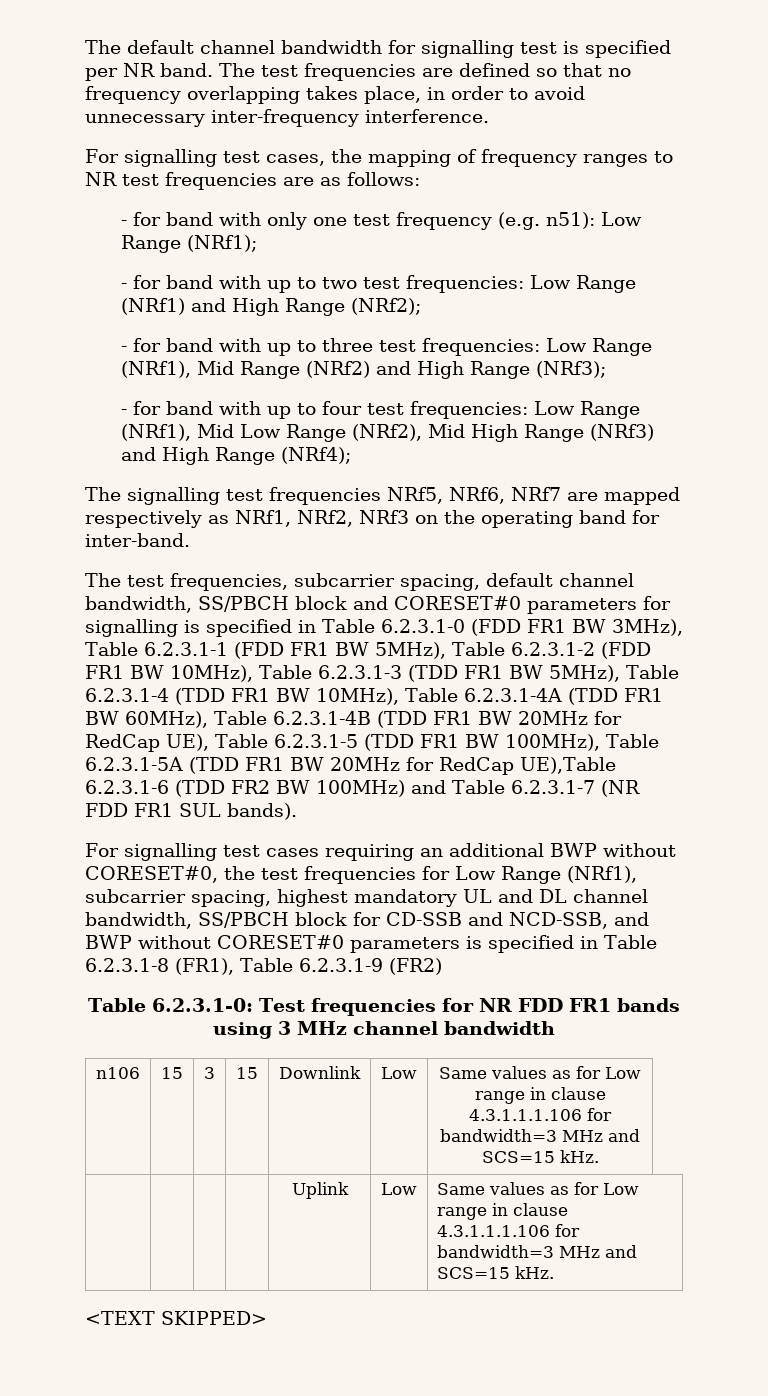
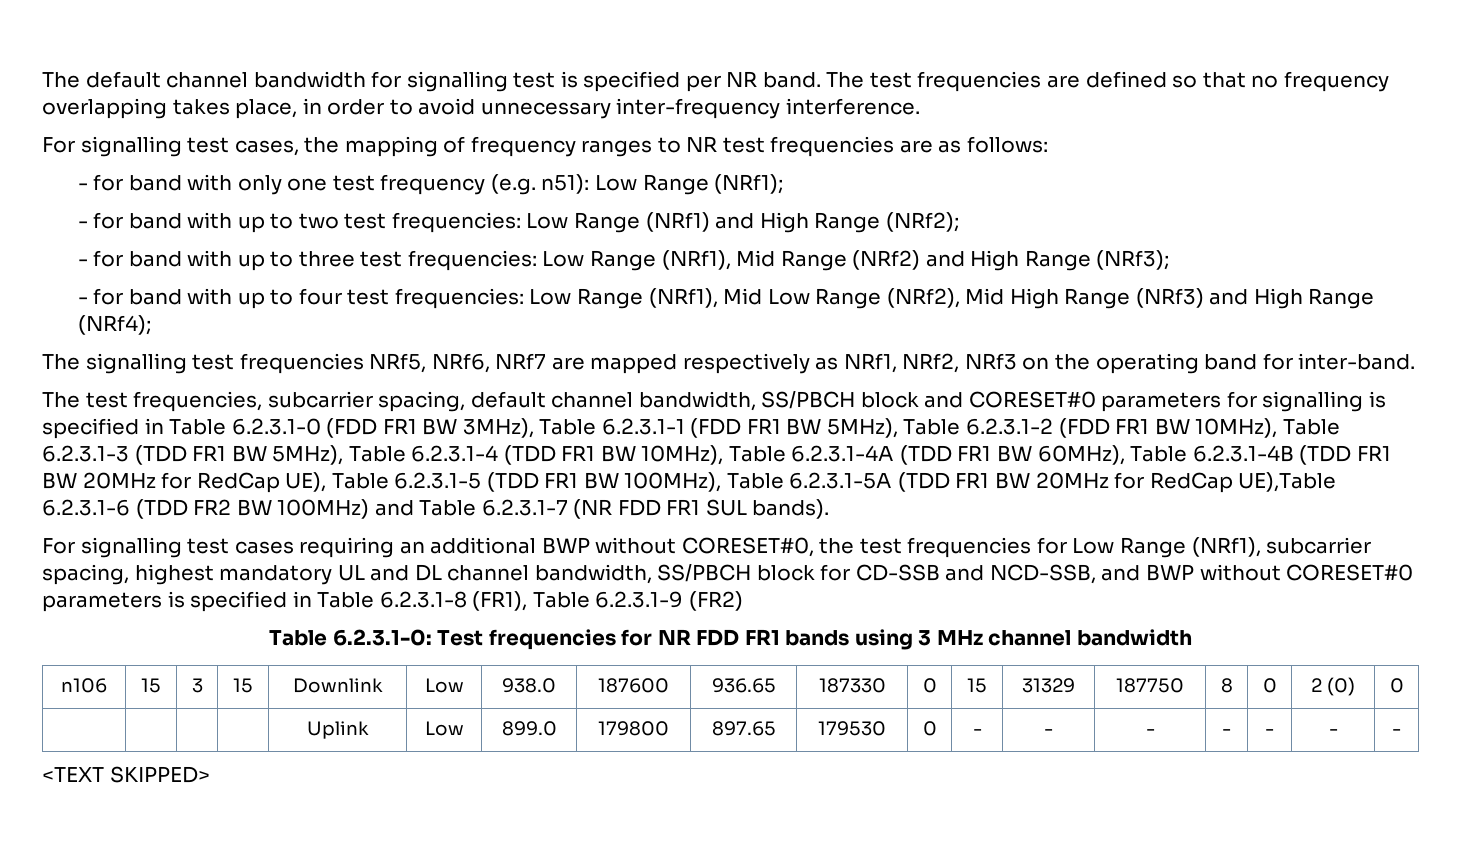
[439,1066,641,1079] [474,1087,606,1104] [469,1108,612,1121] [440,1129,640,1142] [481,1150,599,1163] [291,1182,349,1199] [381,1183,417,1195] [437,1182,640,1195] [437,1203,569,1220] [437,1224,581,1237] [437,1245,638,1258] [437,1266,555,1279] Same values as for Low range in clause 4.3.1.1.1.106 for bandwidth=3 MHz and SCS=15 kHz. // | | | | Uplink | Low | Same values as for Low range in clause 4.3.1.1.1.106 for bandwidth=3 MHz and SCS=15 kHz. -> [501,678,556,693] [598,678,669,693] [711,678,776,693] [818,678,886,693] [922,678,937,693] [967,678,987,693] [1022,678,1075,693] [1116,678,1184,693] [1220,678,1233,693] [1262,678,1277,693] [1311,677,1355,696] [1389,678,1404,693] [306,721,369,739] [424,721,464,736] [501,721,557,736] [598,721,669,736] [711,721,776,736] [818,721,886,736] [922,721,937,736] [972,729,982,735] [1044,729,1053,735] [1145,729,1155,735] [1222,729,1231,735] [1265,729,1274,735] [1328,729,1338,735] [1392,729,1401,735] 938.0 | 187600 | 936.65 | 187330 | 0 | 15 | 31329 | 187750 | 8 | 0 | 2 (0) | 0 // | | | | Uplink | Low | 899.0 | 179800 | 897.65 | 179530 | 0 | - | - | - | - | - | - | -

